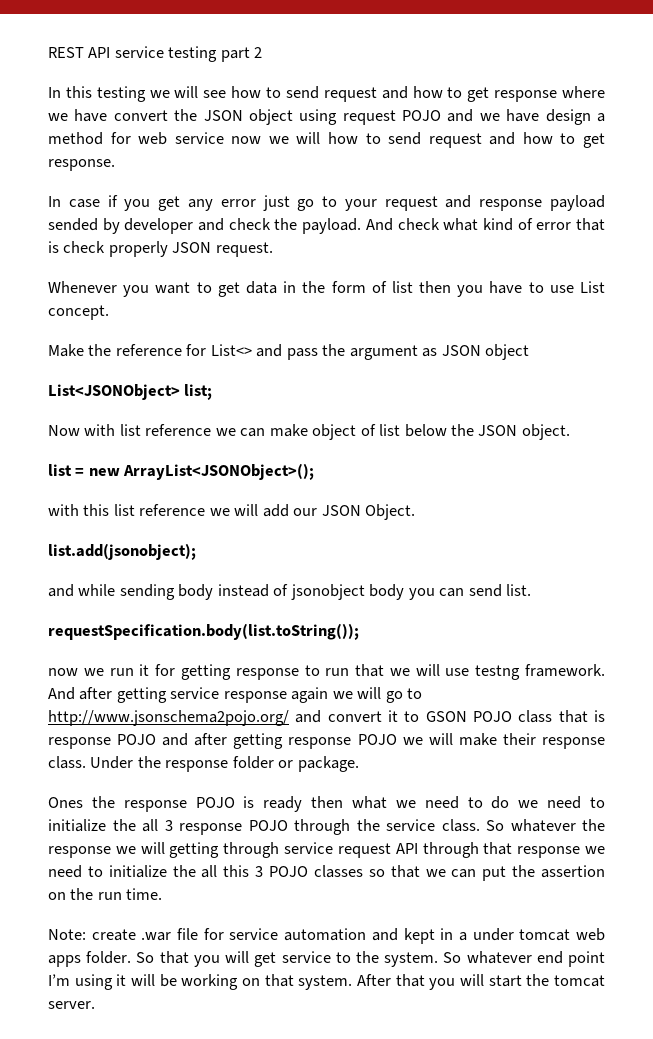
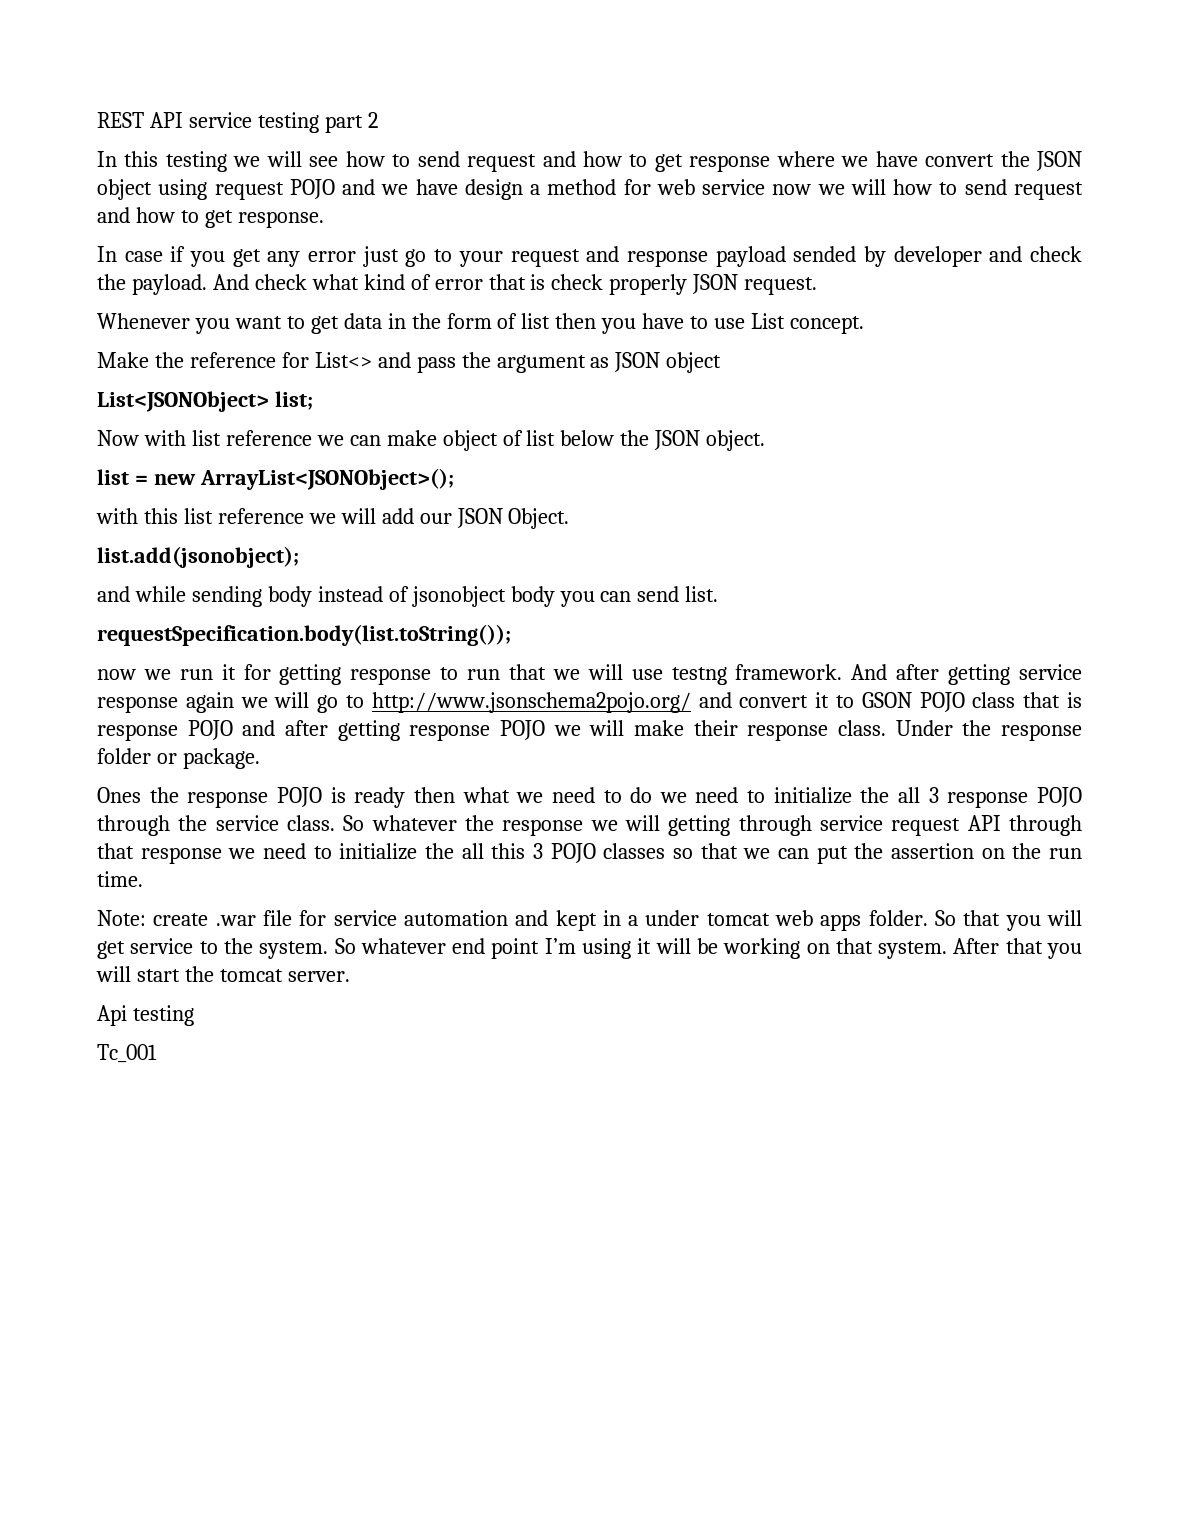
(95, 1005) none -> [97,1005,194,1026] [97,1044,157,1063] // Api testing // Tc_001

